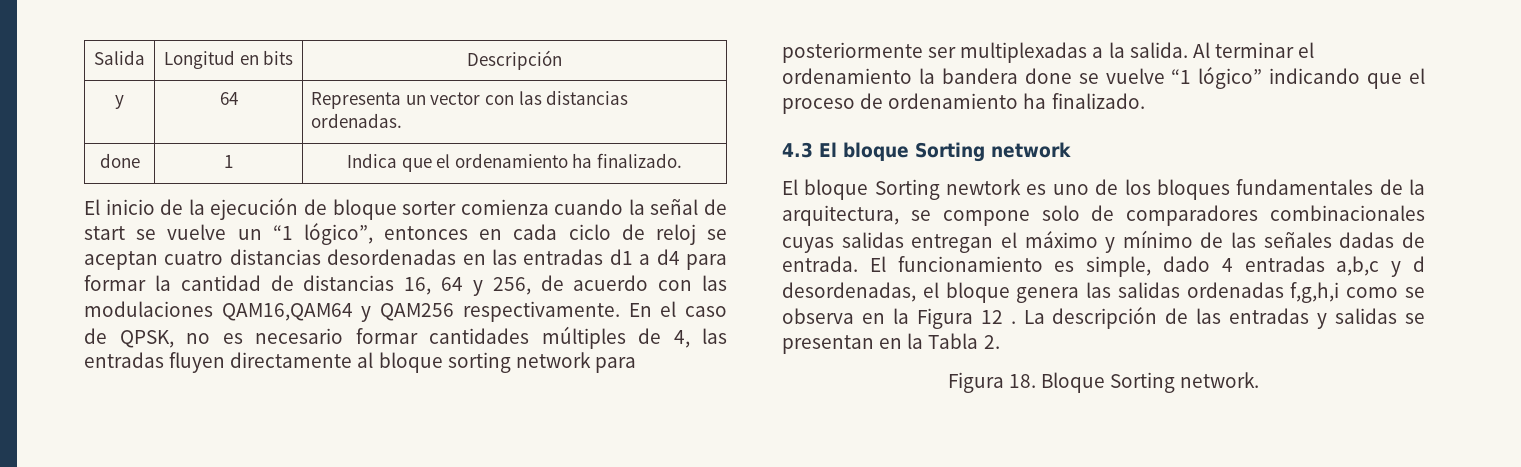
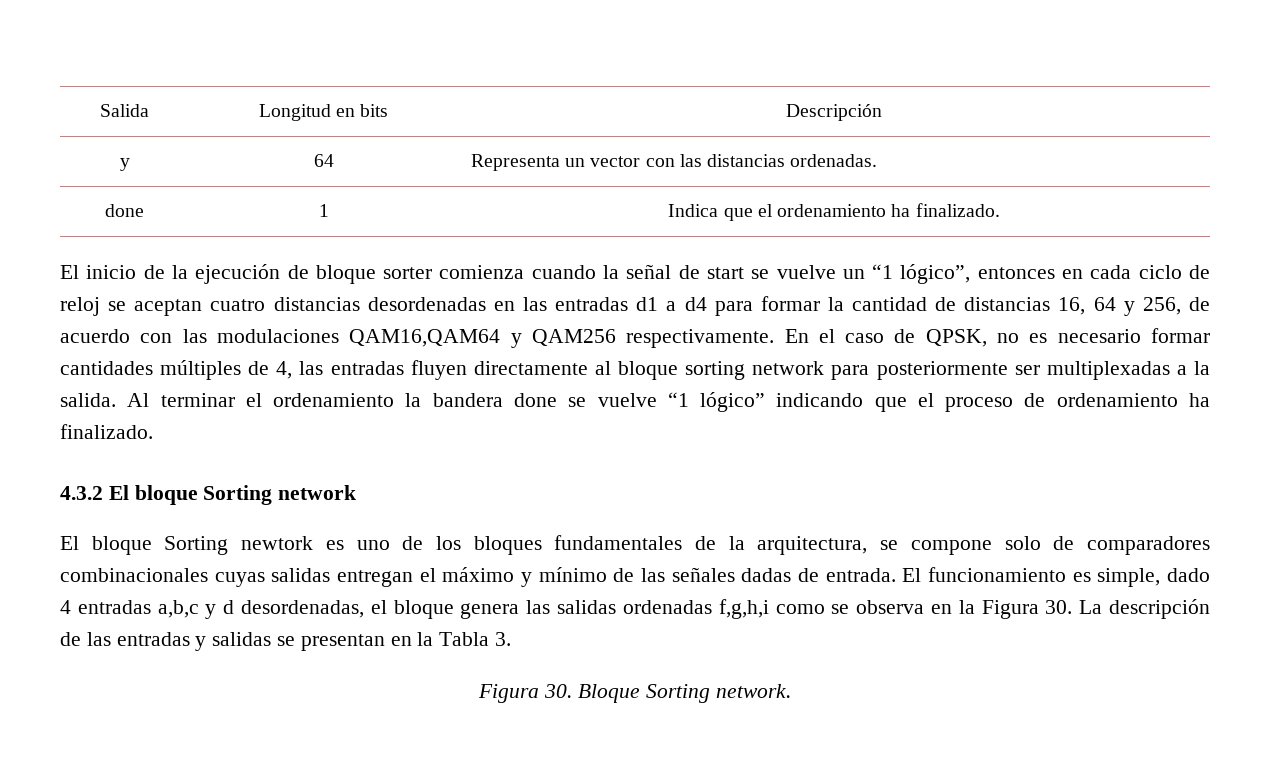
[782,142,813,158] 4.3 -> [60,486,103,500] 4.3.2
[980,310,1016,324] 12 . -> [1045,600,1073,614] 30.
[983,335,1000,349] [947,372,1036,393] 2. // Figura 18. -> [495,632,512,646] [478,684,573,703] 3. // Figura 30.

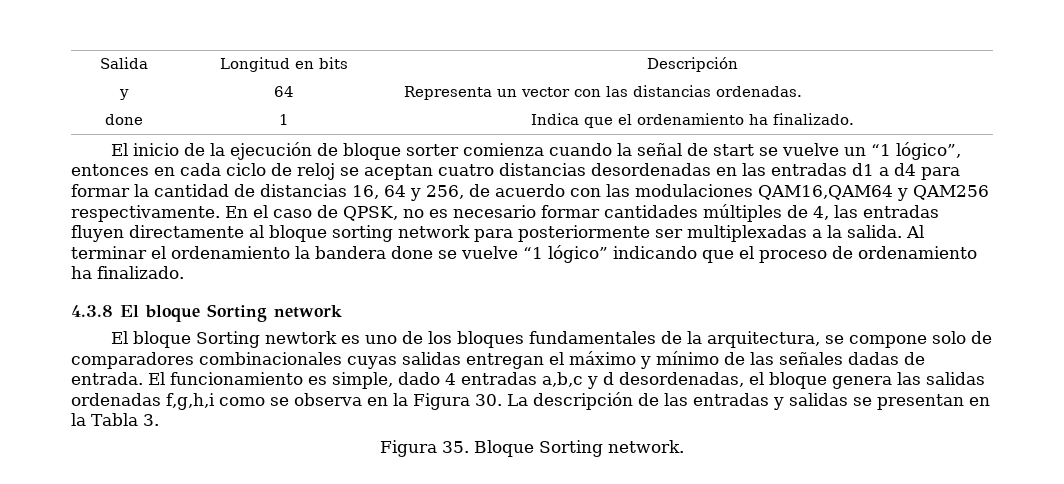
[60,486,103,500] 4.3.2 -> [71,305,113,317] 4.3.8
[544,684,573,698] 30. -> [442,441,469,453] 35.

